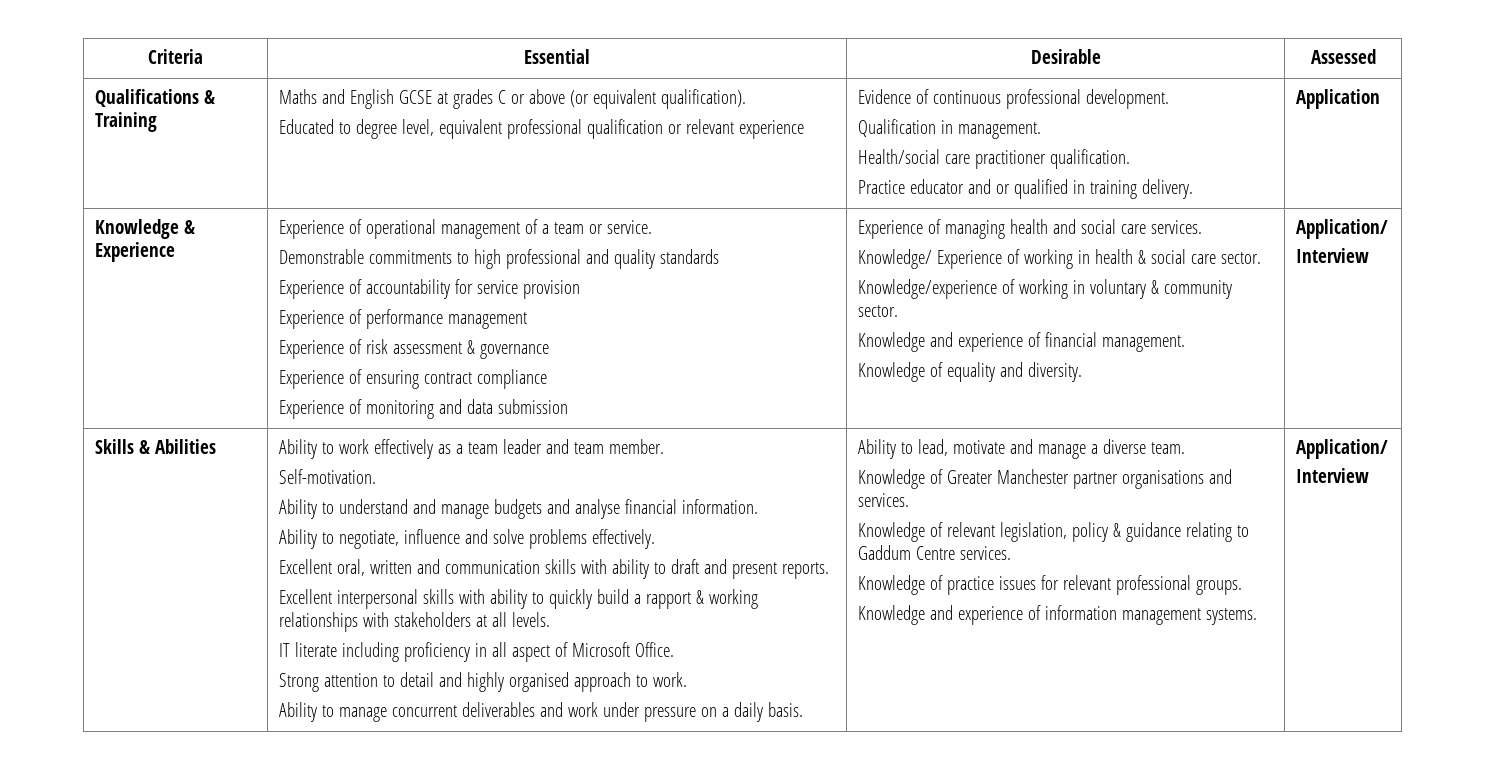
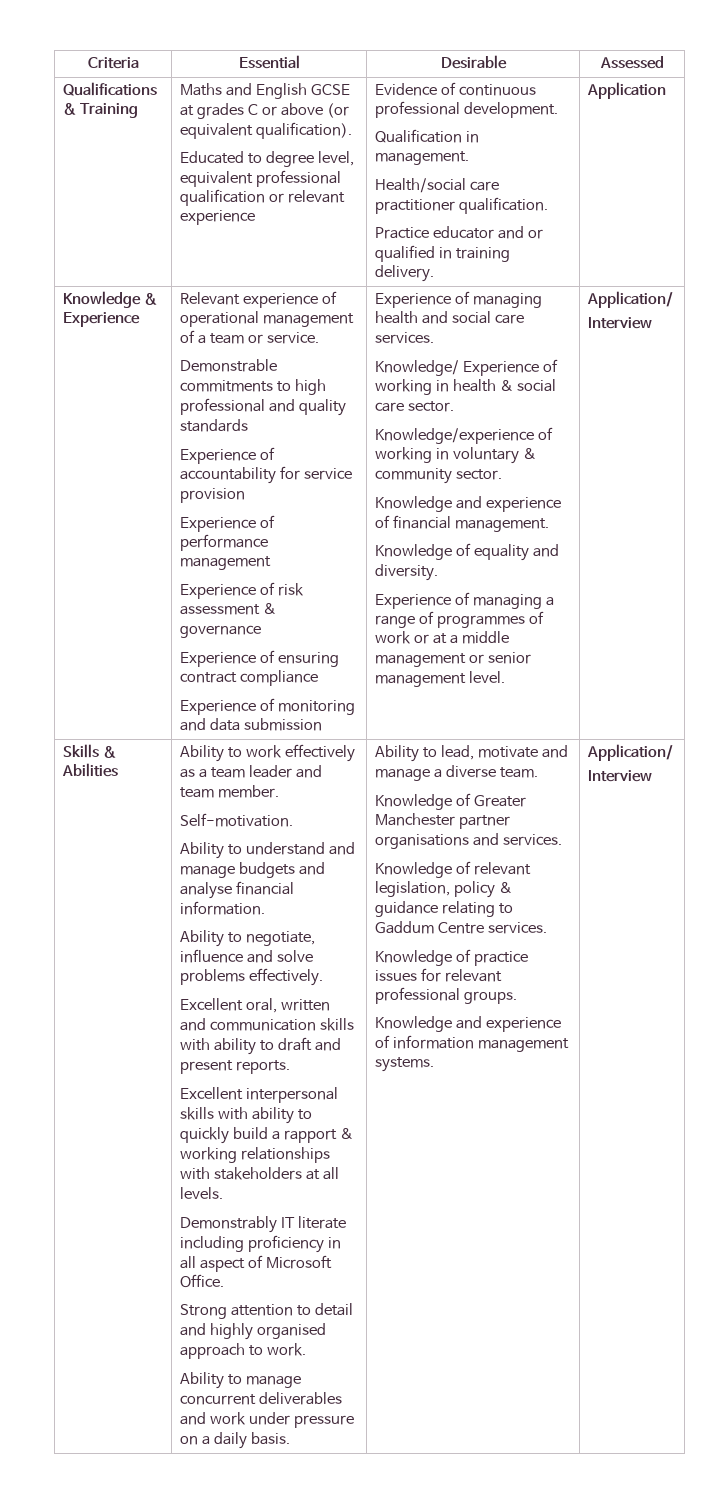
[278,220,344,239] Experience -> [180,292,318,308] Relevant experience
(1082, 372) none -> [375,592,554,609] [375,611,544,628] [375,631,509,644] [375,652,531,667] [375,671,505,687] // Experience of managing a range of programmes of work or at a middle management or senior management level.
(550, 619) none -> [180,1216,278,1233] Demonstrably

